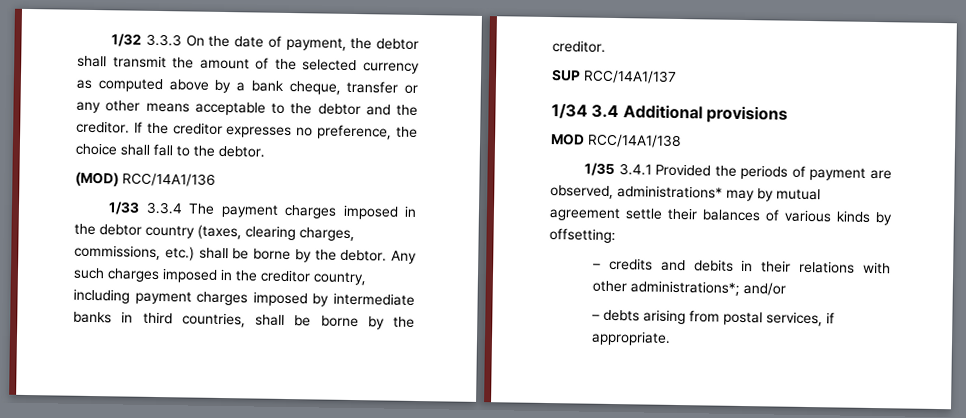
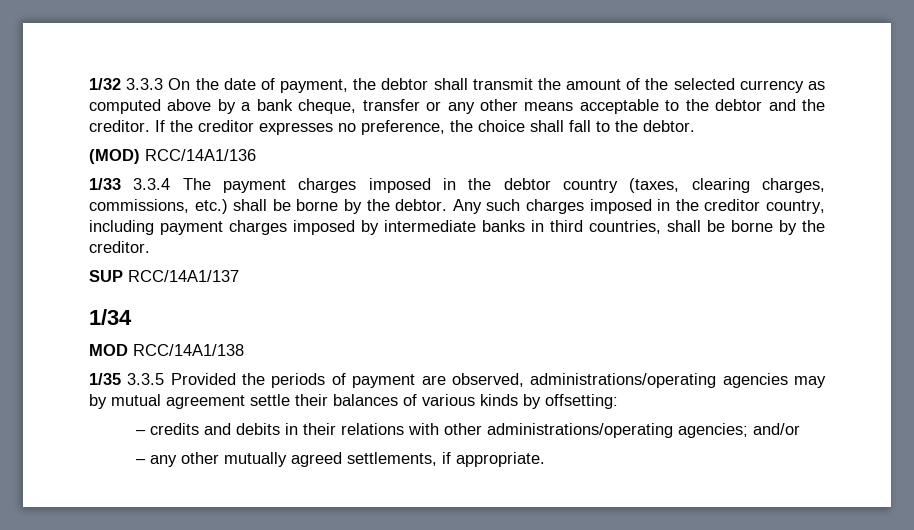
[591,104,789,124] 3.4 Additional provisions -> (132, 317) none
[618,163,652,176] 3.4.1 -> [127,373,165,385] 3.3.5
[617,185,723,199] administrations* -> [530,373,788,388] administrations/operating agencies
[630,280,741,296] administrations*; -> [487,423,749,438] administrations/operating agencies;
[603,309,824,327] debts arising from postal services, -> [150,452,438,467] any other mutually agreed settlements,

